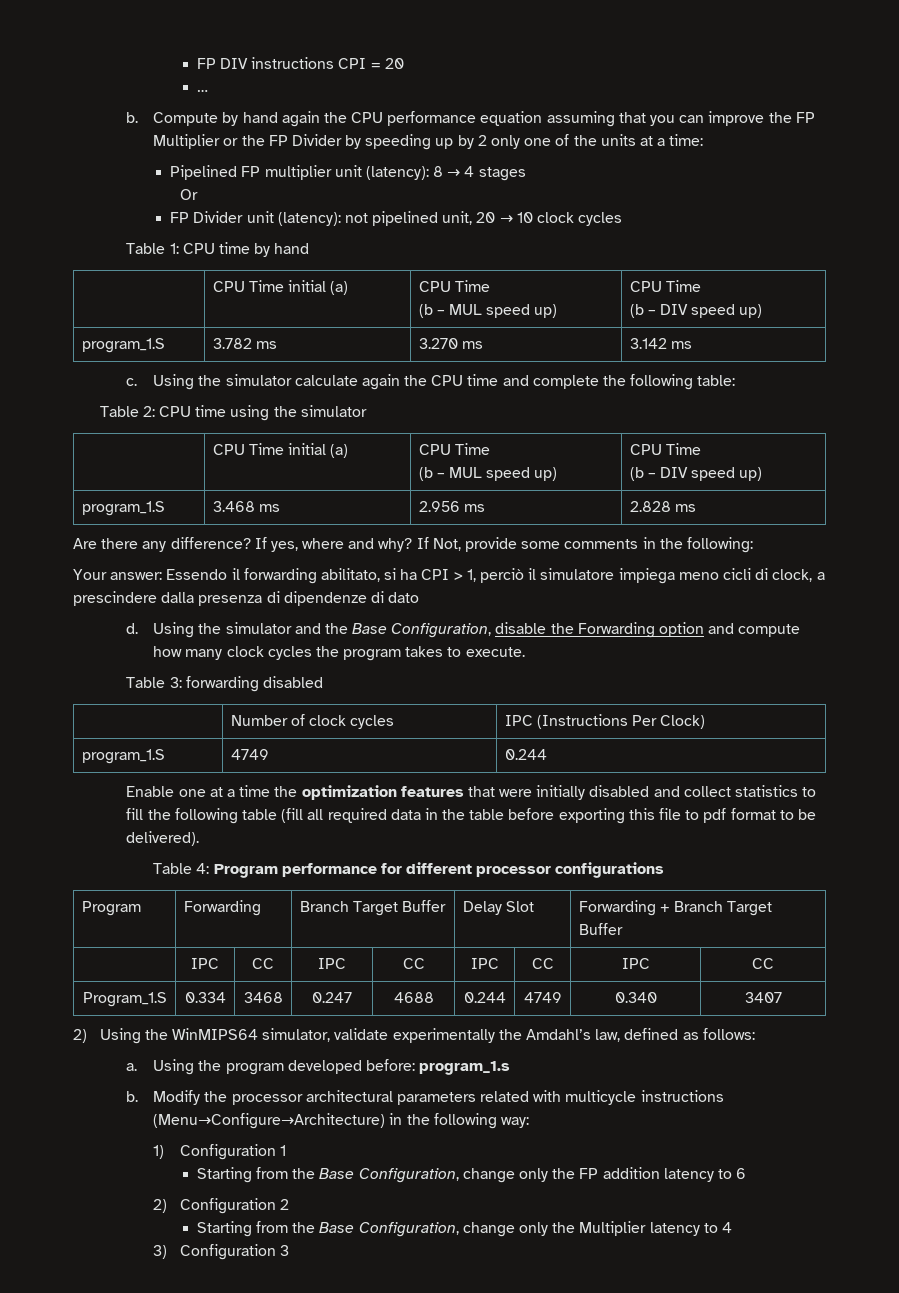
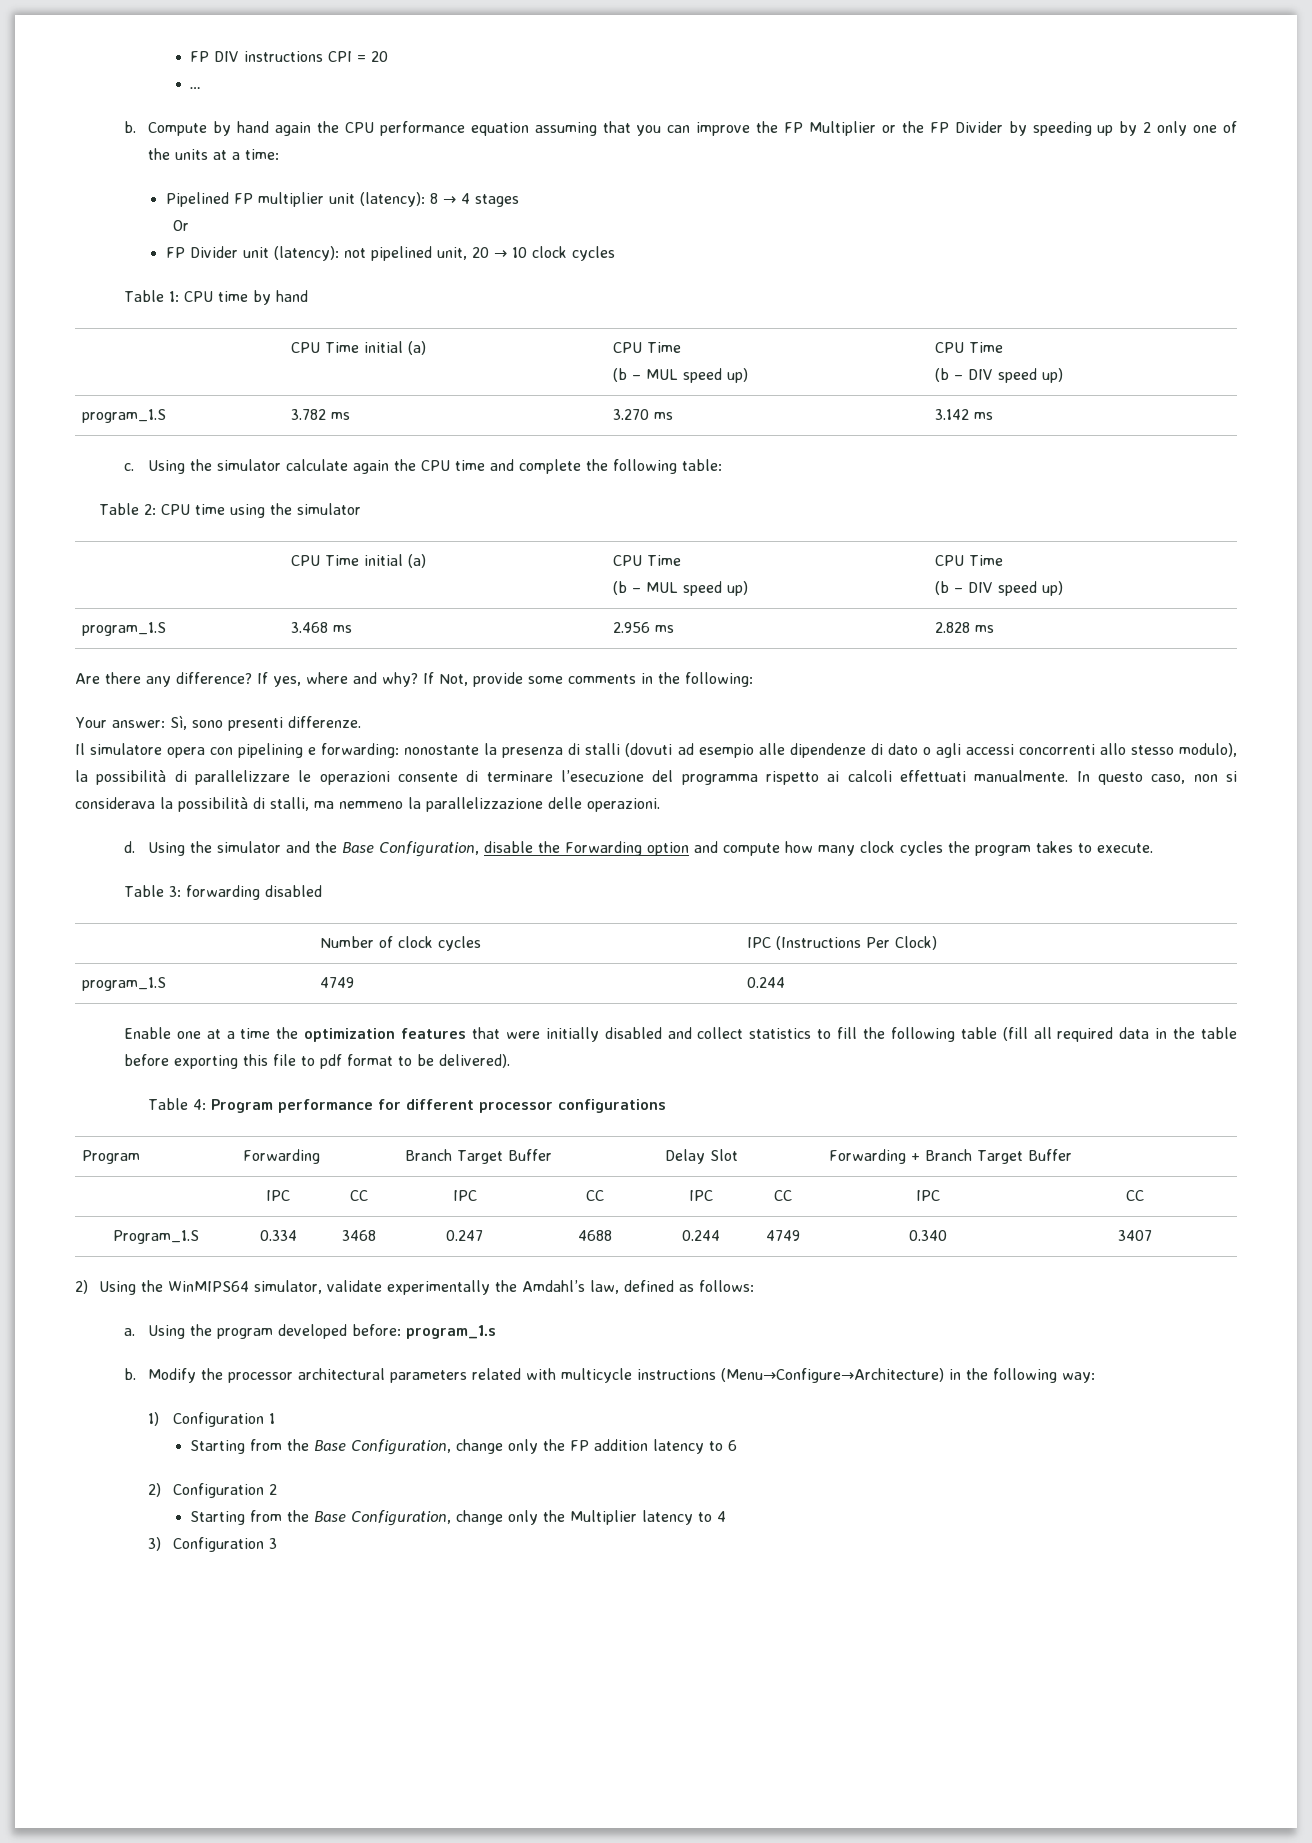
[166,568,825,584] [73,591,420,606] Essendo il forwarding abilitato, si ha CPI > 1, perciò il simulatore impiega meno cicli di clock, a prescindere dalla presenza di dipendenze di dato -> [169,715,361,731] [75,743,1237,758] [75,770,1238,785] [75,797,660,812] Sì, sono presenti differenze. // Il simulatore opera con pipelining e forwarding: nonostante la presenza di stalli (dovuti ad esempio alle dipendenze di dato o agli accessi concorrenti allo stesso modulo), la possibilità di parallelizzare le operazioni consente di terminare l’esecuzione del programma rispetto ai calcoli effettuati manualmente. In questo caso, non si considerava la possibilità di stalli, ma nemmeno la parallelizzazione delle operazioni.

